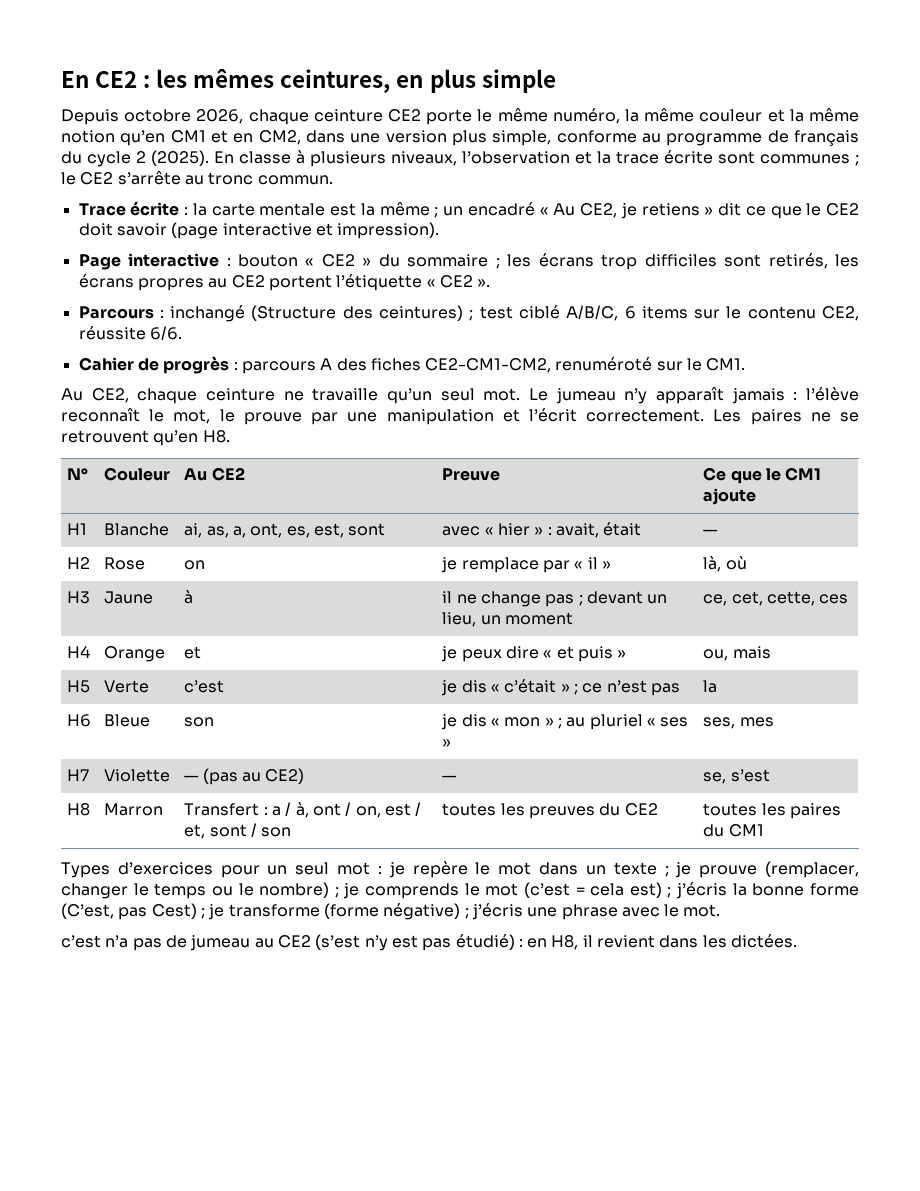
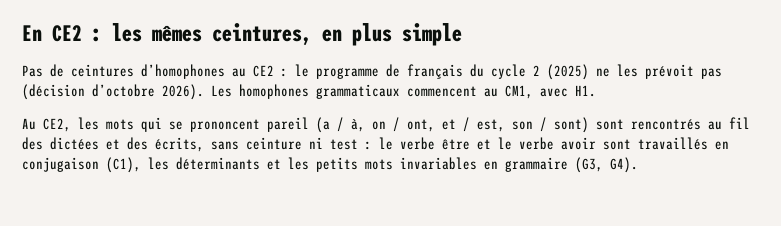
[61,108,860,125] [61,130,661,146] Depuis octobre 2026, chaque ceinture CE2 porte le même numéro, la même couleur et la même notion qu’en CM1 et en CM2, dans une version plus simple, conforme au -> [22,64,309,79] Pas de ceintures d’homophones au CE2 : le
[151,150,859,167] [61,171,333,185] [78,201,860,219] [78,222,440,239] [78,253,859,270] [78,274,491,291] [78,305,859,322] [78,326,182,340] [78,356,746,374] [61,387,859,404] [61,408,859,425] [61,430,230,446] [67,468,89,480] [104,467,171,481] [184,467,245,481] [442,468,501,481] [703,467,822,484] [703,488,757,505] [67,523,88,535] [104,523,170,536] [184,523,386,538] [442,522,642,538] [703,529,719,535] [67,557,91,569] [104,557,146,570] [184,560,206,570] [441,557,612,573] [703,556,747,572] [67,591,91,604] [104,591,154,604] [184,590,194,604] [442,591,668,607] [442,612,574,627] [703,591,849,606] [67,646,91,658] [104,646,166,662] [184,646,202,659] [441,646,627,662] [703,646,771,661] [67,680,91,693] [104,680,150,693] [184,680,225,693] [441,679,680,696] [703,680,718,693] [67,714,92,727] [104,714,151,727] [184,717,215,727] [441,714,689,730] [442,739,452,747] [703,717,774,729] [67,769,90,781] [104,769,171,782] [184,768,305,785] [442,775,458,781] [703,769,770,784] [67,803,91,816] [104,803,164,816] [184,802,422,818] [184,823,292,839] [442,803,658,819] [703,803,842,819] [703,824,764,837] [61,861,860,878] [61,882,860,899] [61,903,721,920] [61,934,798,951] (2025). En classe à plusieurs niveaux, l’observation et la trace écrite sont communes ; le CE2 s’arrête au tronc commun. // Trace écrite : la carte mentale est la même ; un encadré « Au CE2, je retiens » dit ce que le CE2 doit savoir (page interactive et impression). // Page interactive : bouton « CE2 » du sommaire ; les écrans trop difficiles sont retirés, les écrans propres au CE2 portent l’étiquette « CE2 ». // Parcours : inchangé (Structure des ceintures) ; test ciblé A/B/C, 6 items sur le contenu CE2, réussite 6/6. // Cahier de progrès : parcours A des fiches CE2-CM1-CM2, renuméroté sur le CM1. // Au CE2, chaque ceinture ne travaille qu’un seul mot. Le jumeau n’y apparaît jamais : l’élève reconnaît le mot, le prouve par une manipulation et l’écrit correctement. Les paires ne se retrouvent qu’en H8. // N° | Couleur | Au CE2 | Preuve | Ce que le CM1 ajoute // H1 | Blanche | ai, as, a, ont, es, est, sont | avec « hier » : avait, était | — // H2 | Rose | on | je remplace par « il » | là, où // H3 | Jaune | à | il ne change pas ; devant un lieu, un moment | ce, cet, cette, ces // H4 | Orange | et | je peux dire « et puis » | ou, mais // H5 | Verte | c’est | je dis « c’était » ; ce n’est pas | la // H6 | Bleue | son | je dis « mon » ; au pluriel « ses » | ses, mes // H7 | Violette | — (pas au CE2) | — | se, s’est // H8 | Marron | Transfert : a / à, ont / on, est / et, sont / son | toutes les preuves du CE2 | toutes les paires du CM1 // Types d’exercices pour un seul mot : je repère le mot dans un texte ; je prouve (remplacer, changer le temps ou le nombre) ; je comprends le mot (c’est = cela est) ; j’écris la bonne forme (C’est, pas Cest) ; je transforme (forme négative) ; j’écris une phrase avec le mot. // c’est n’a pas de jumeau au CE2 (s’est n’y est pas étudié) : en H8, il revient dans les dictées. -> [547,64,722,80] [22,84,596,100] [22,117,750,133] [22,137,729,152] [22,157,638,173] (2025) ne les prévoit pas (décision d’octobre 2026). Les homophones grammaticaux commencent au CM1, avec H1. // Au CE2, les mots qui se prononcent pareil (a / à, on / ont, et / est, son / sont) sont rencontrés au fil des dictées et des écrits, sans ceinture ni test : le verbe être et le verbe avoir sont travaillés en conjugaison (C1), les déterminants et les petits mots invariables en grammaire (G3, G4).

